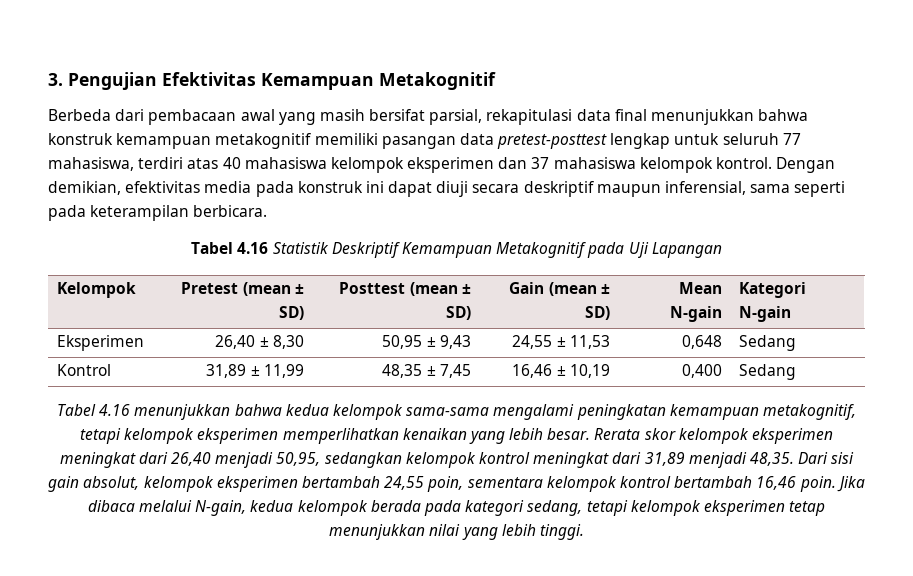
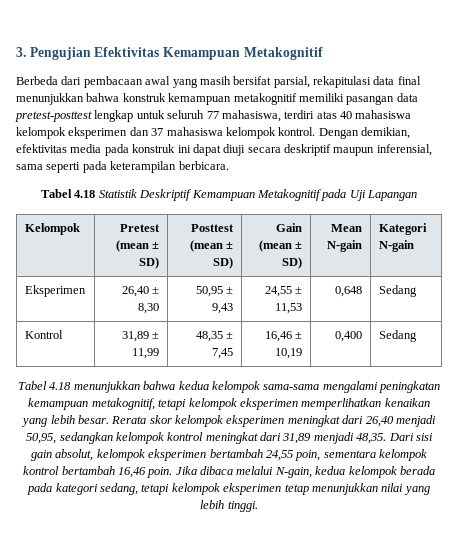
[237,242,269,254] 4.16 -> [74,190,96,198] 4.18
[99,404,131,416] 4.16 -> [49,382,72,390] 4.18

